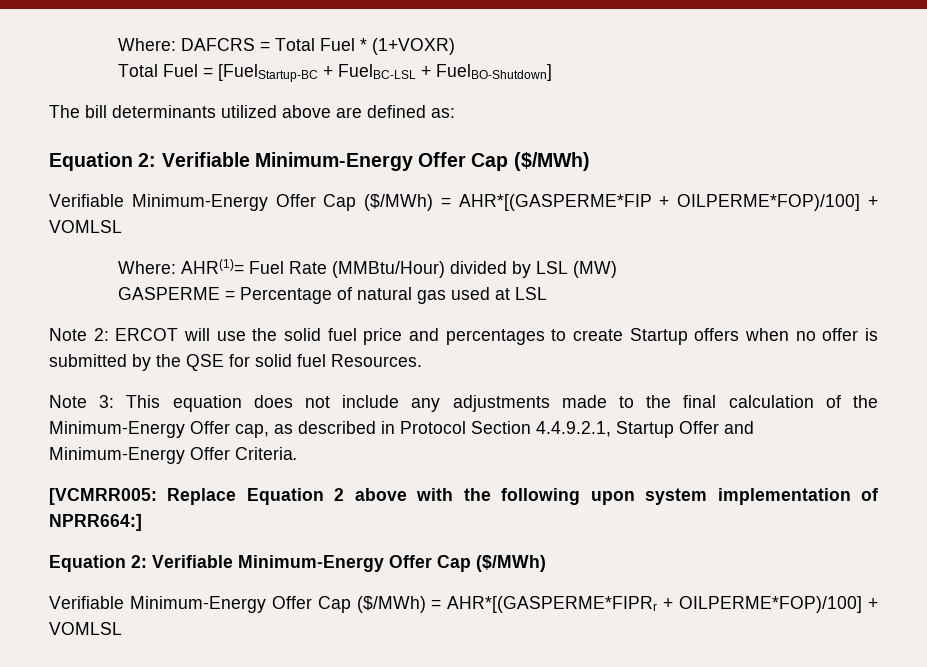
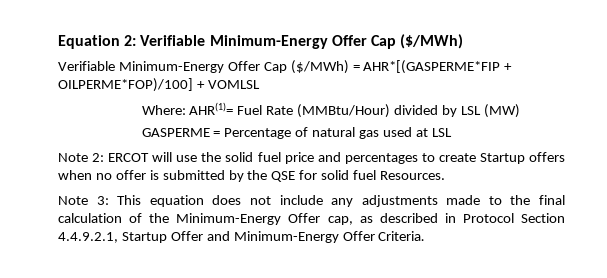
[117,38,455,55] [117,64,552,82] [49,105,455,118] Where: DAFCRS = Total Fuel * (1+VOXR) // Total Fuel = [FuelStartup-BC + FuelBC-LSL + FuelBO-Shutdown] // The bill determinants utilized above are defined as: // -> (58, 42) none
[49,488,878,505] [49,514,142,531] [49,555,546,572] [49,596,879,613] [49,622,122,635] // [VCMRR005: Replace Equation 2 above with the following upon system implementation of NPRR664:] // Equation 2: Verifiable Minimum-Energy Offer Cap ($/MWh) // Verifiable Minimum-Energy Offer Cap ($/MWh) = AHR*[(GASPERME*FIPRr + OILPERME*FOP)/100] + VOMLSL -> (426, 236) none

